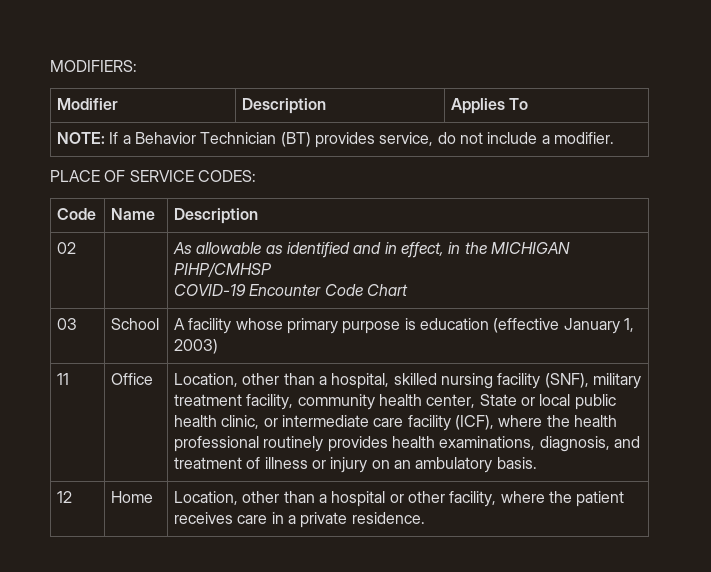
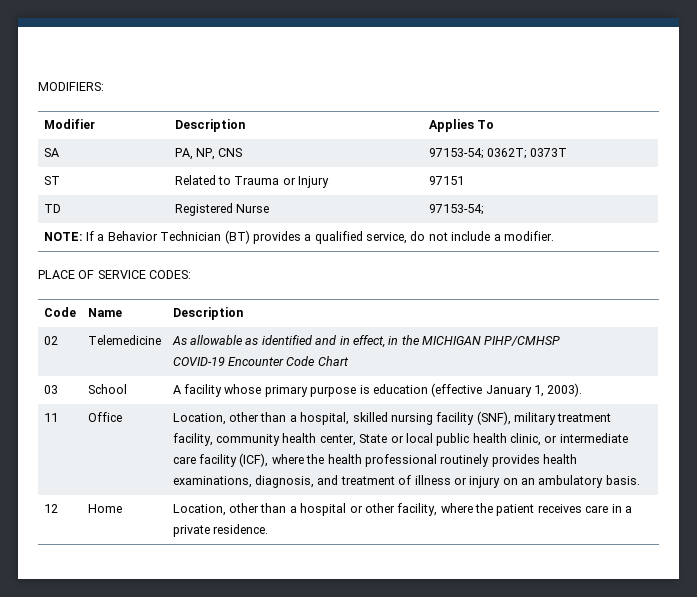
(529, 104) none -> [43,148,59,157] [174,148,243,160] [428,148,568,159] [43,176,60,185] [174,175,330,188] [428,176,464,185] [43,204,61,213] [174,203,270,216] [428,204,484,215] // SA | PA, NP, CNS | 97153-54; 0362T; 0373T // ST | Related to Trauma or Injury | 97151 // TD | Registered Nurse | 97153-54;
(375, 140) none -> [304,231,363,244] a qualified
(77, 248) none -> [87,335,161,345] Telemedicine
[174,339,219,354] 2003) -> [547,383,583,397] 2003).

